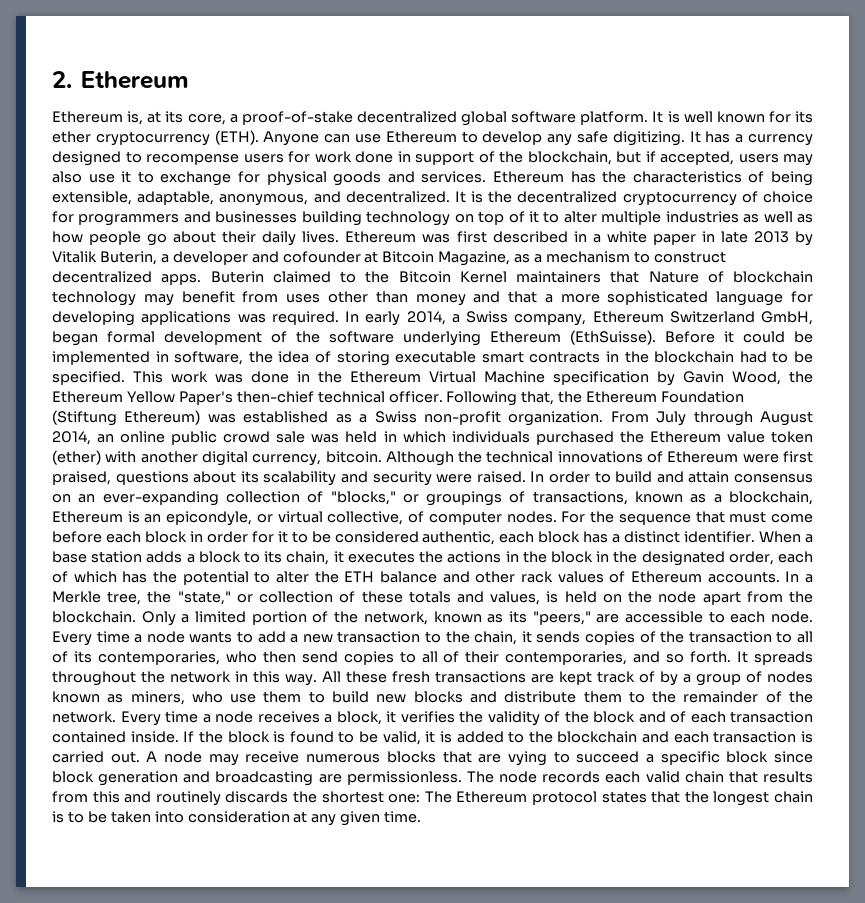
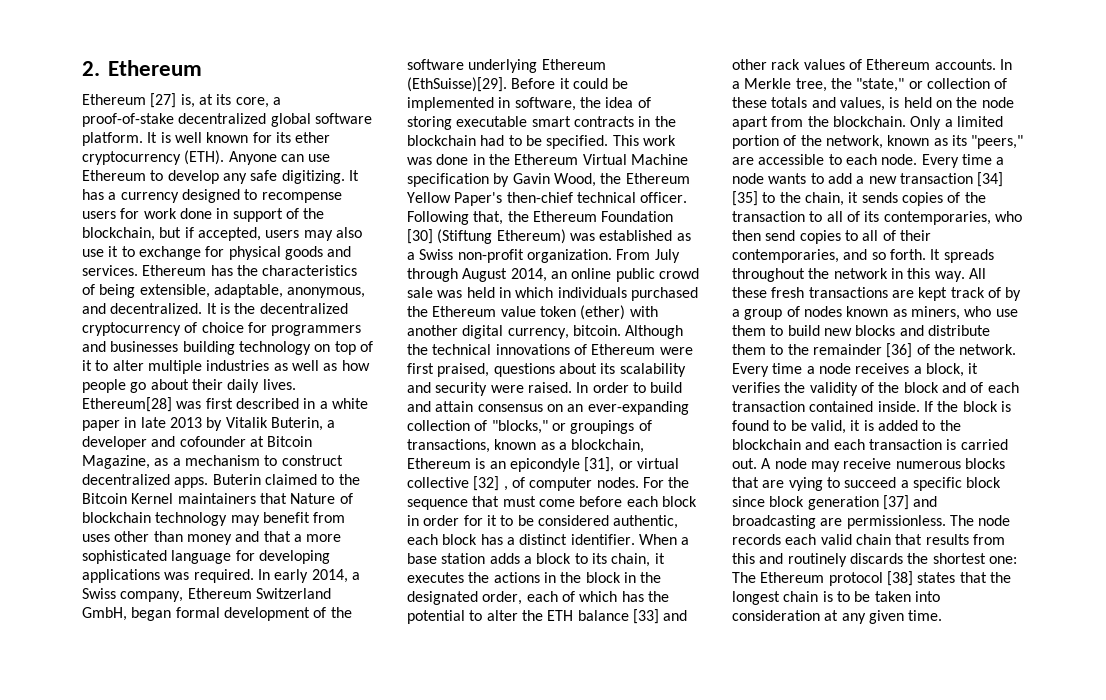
(123, 117) none -> [150,93,177,108] [27]
[345,231,417,243] Ethereum -> [82,397,172,412] Ethereum[28]
[570,330,656,345] (EthSuisse). -> [407,77,507,92] (EthSuisse)[29].
(745, 397) none -> [407,229,433,244] [30]
[166,511,404,526] epicondyle, or virtual collective, -> [509,457,679,472] [407,476,508,491] epicondyle [31], or virtual collective [32] ,
(438, 577) none -> [632,609,659,624] [33]
(421, 637) none -> [977,172,1004,187] [732,191,758,206] [34] [35]
(759, 697) none -> [886,343,913,358] [36]
(179, 778) none -> [882,495,909,510] [37]
(598, 798) none -> [886,571,913,586] [38]

